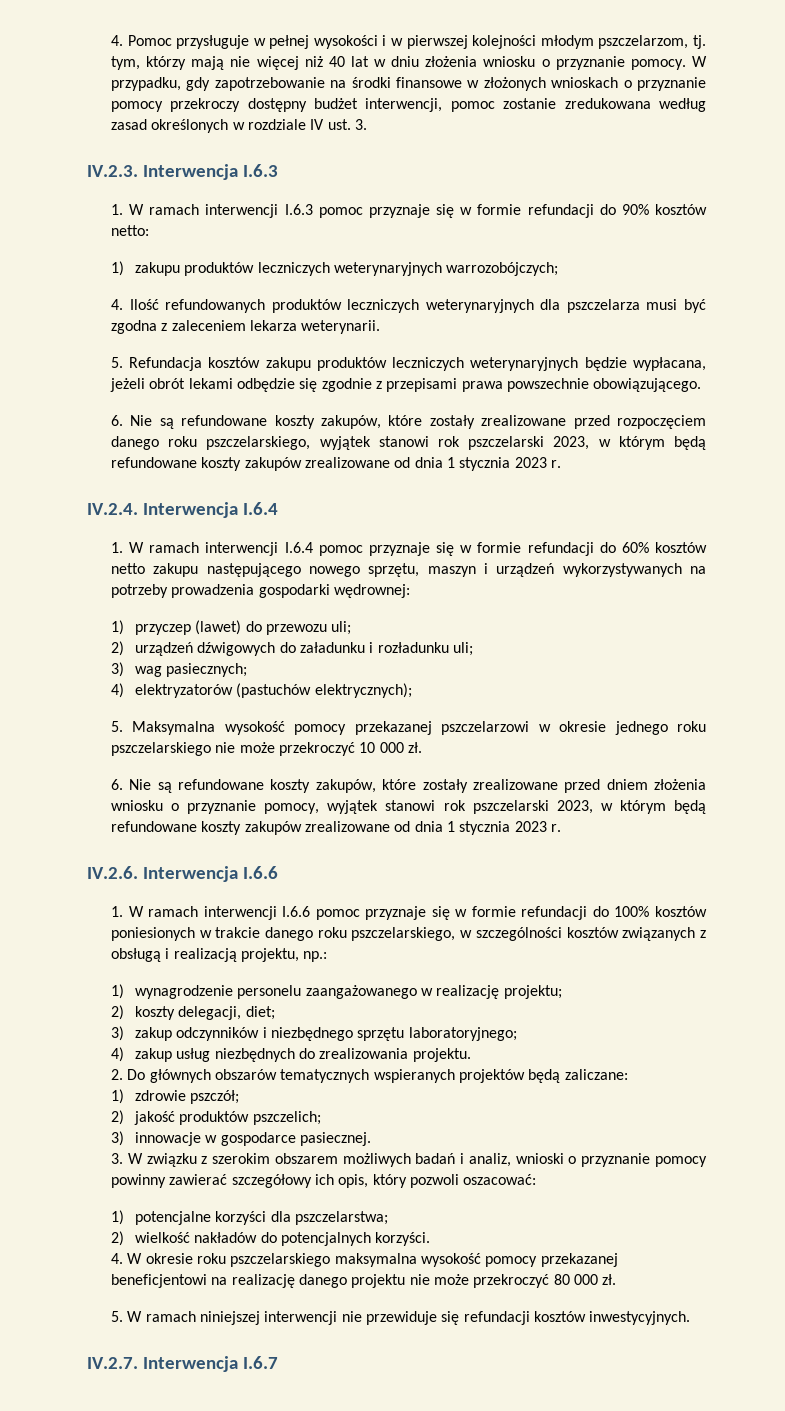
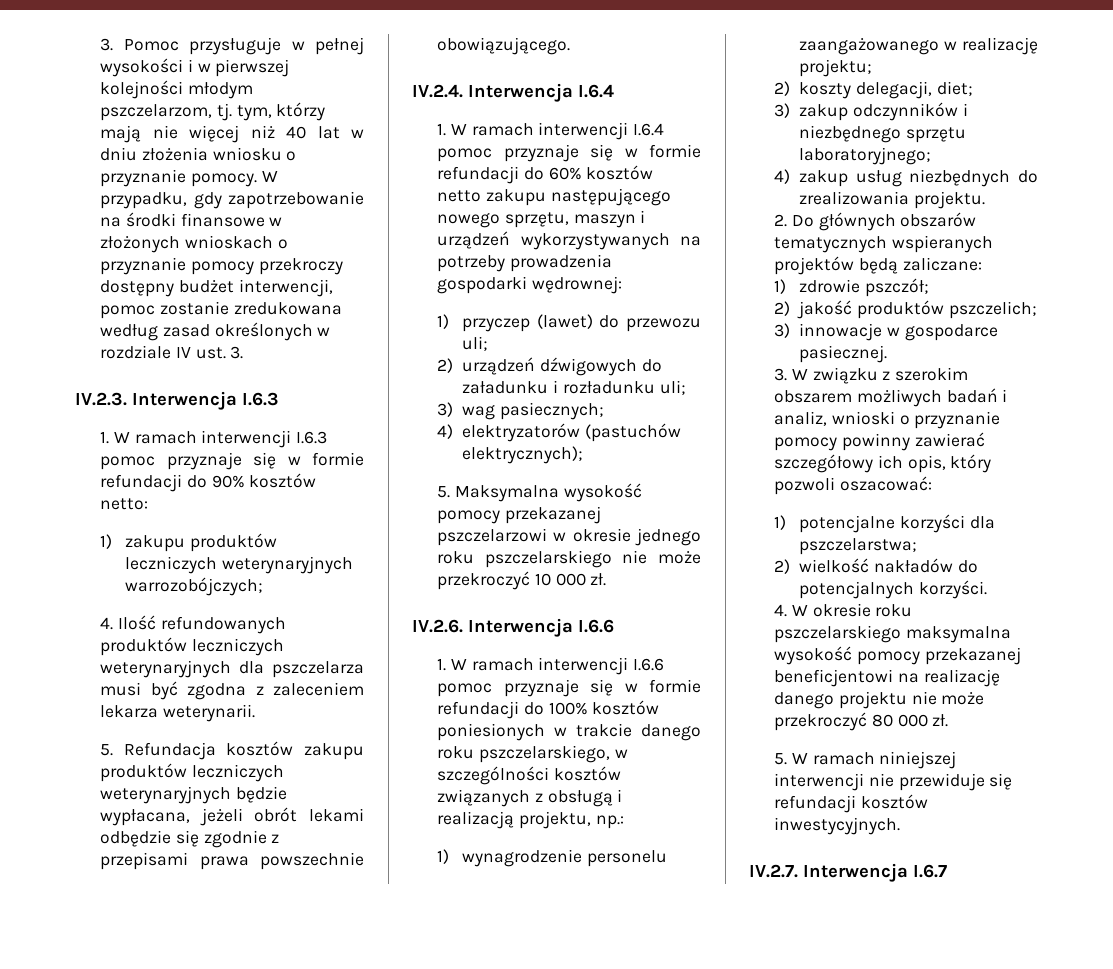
[110,35,123,46] 4. -> [100,38,114,51] 3.
[110,415,707,429] [110,436,706,450] [110,457,561,471] // 6. Nie są refundowane koszty zakupów, które zostały zrealizowane przed rozpoczęciem danego roku pszczelarskiego, wyjątek stanowi rok pszczelarski 2023, w którym będą refundowane koszty zakupów zrealizowane od dnia 1 stycznia 2023 r. -> (571, 46) none
[110,779,706,793] [110,800,707,814] [110,821,561,835] // 6. Nie są refundowane koszty zakupów, które zostały zrealizowane przed dniem złożenia wniosku o przyznanie pomocy, wyjątek stanowi rok pszczelarski 2023, w którym będą refundowane koszty zakupów zrealizowane od dnia 1 stycznia 2023 r. -> (607, 579) none

